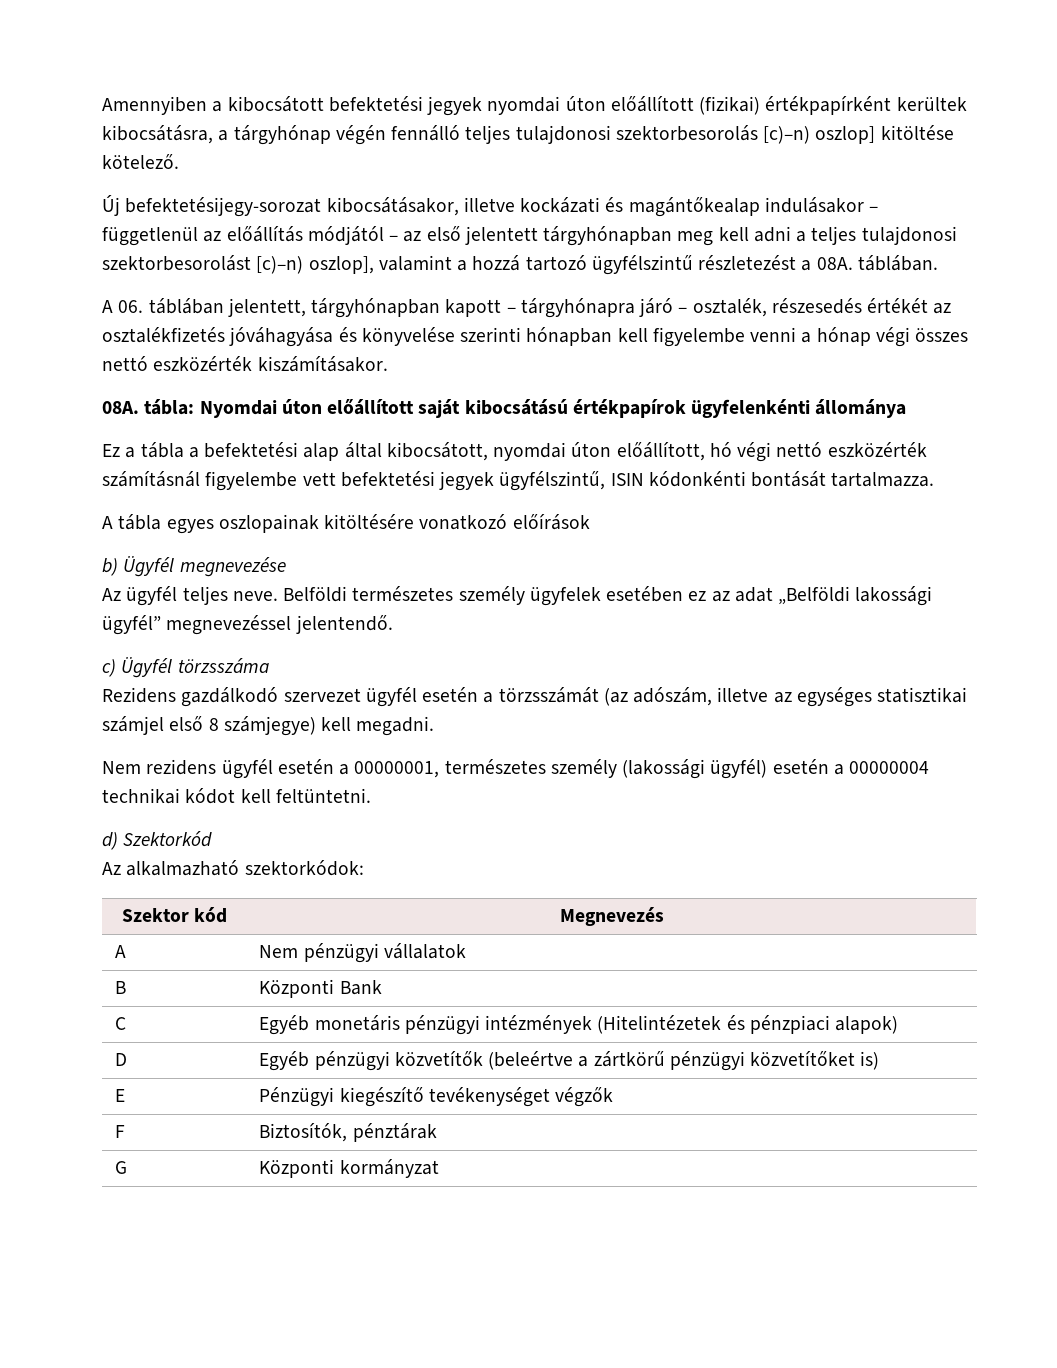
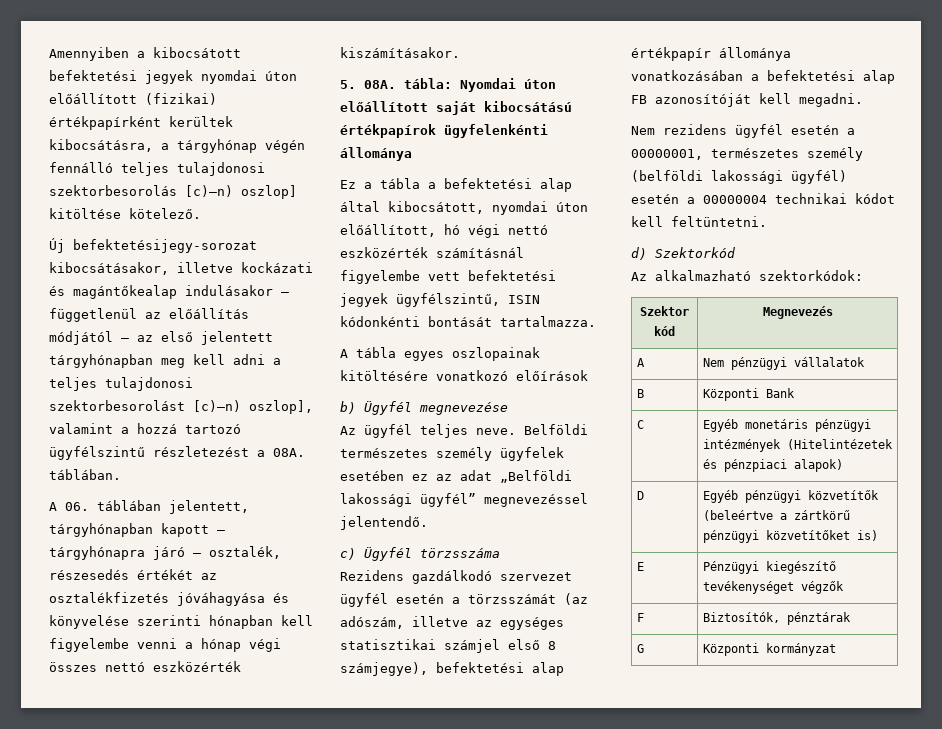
(388, 364) none -> [340,80,356,89] 5.
[223,716,316,736] számjegye) -> [340,662,564,676] [631,47,791,61] [631,70,895,84] [631,93,751,107] számjegye), befektetési alap értékpapír állománya vonatkozásában a befektetési alap FB azonosítóját
[622,759,706,779] (lakossági -> [631,170,783,184] (belföldi lakossági

